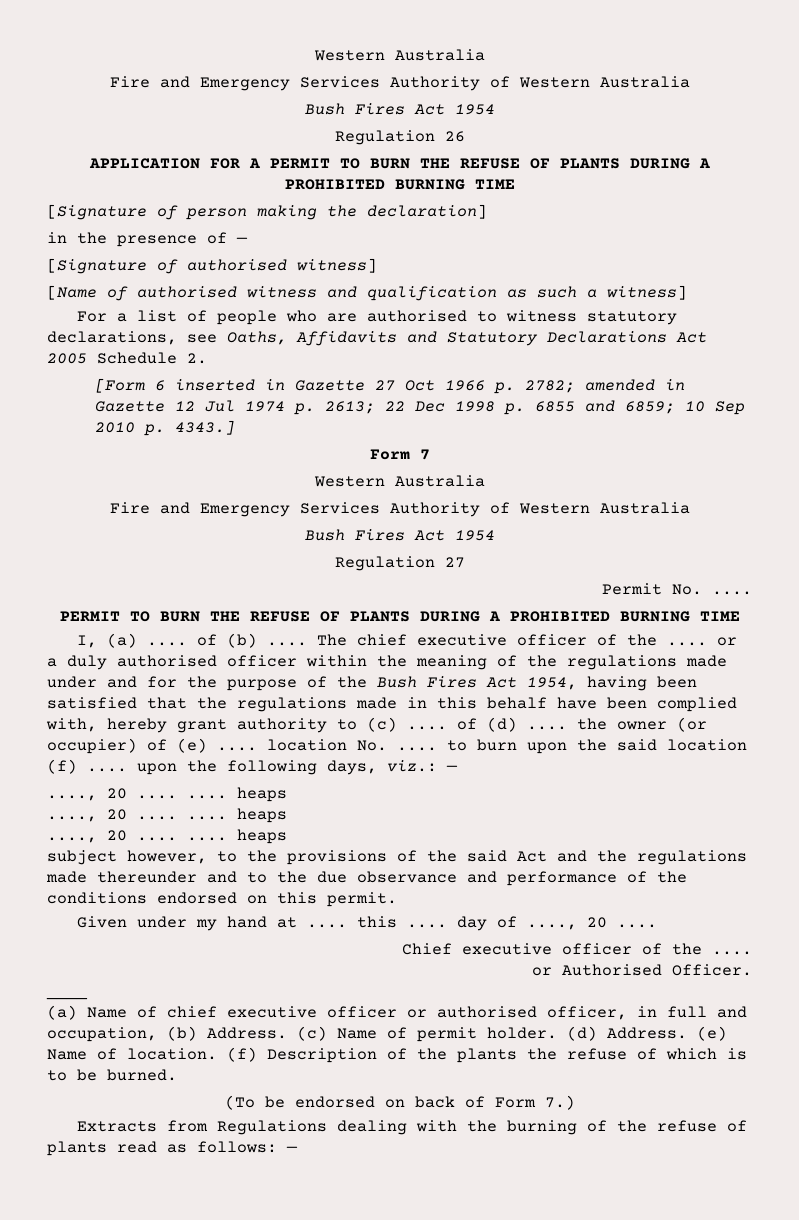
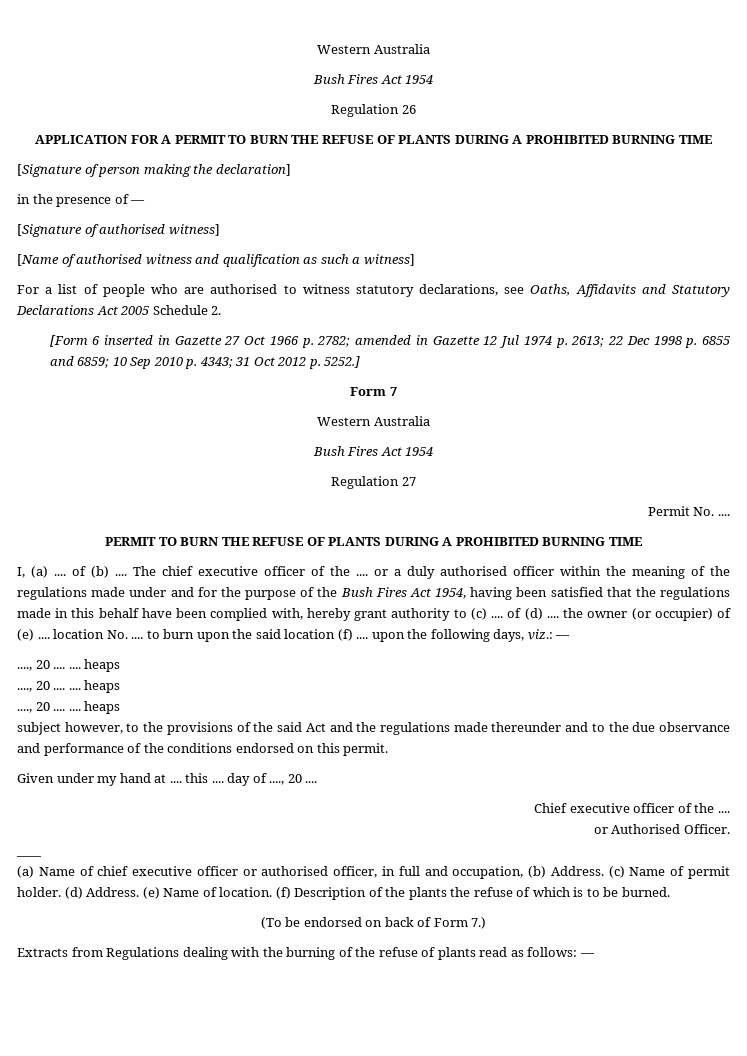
[313,49,485,61] [109,76,690,91] Western Australia // Fire and Emergency Services Authority of Western Australia -> [317,44,430,54] Western Australia
[174,420,235,435] [369,449,430,460] [313,475,485,487] [109,502,510,517] 4343.] // Form 7 // Western Australia // Fire and Emergency Services Authority of -> [199,356,361,369] [350,387,397,396] 4343; 31 Oct 2012 p. 5252.] // Form 7 //

